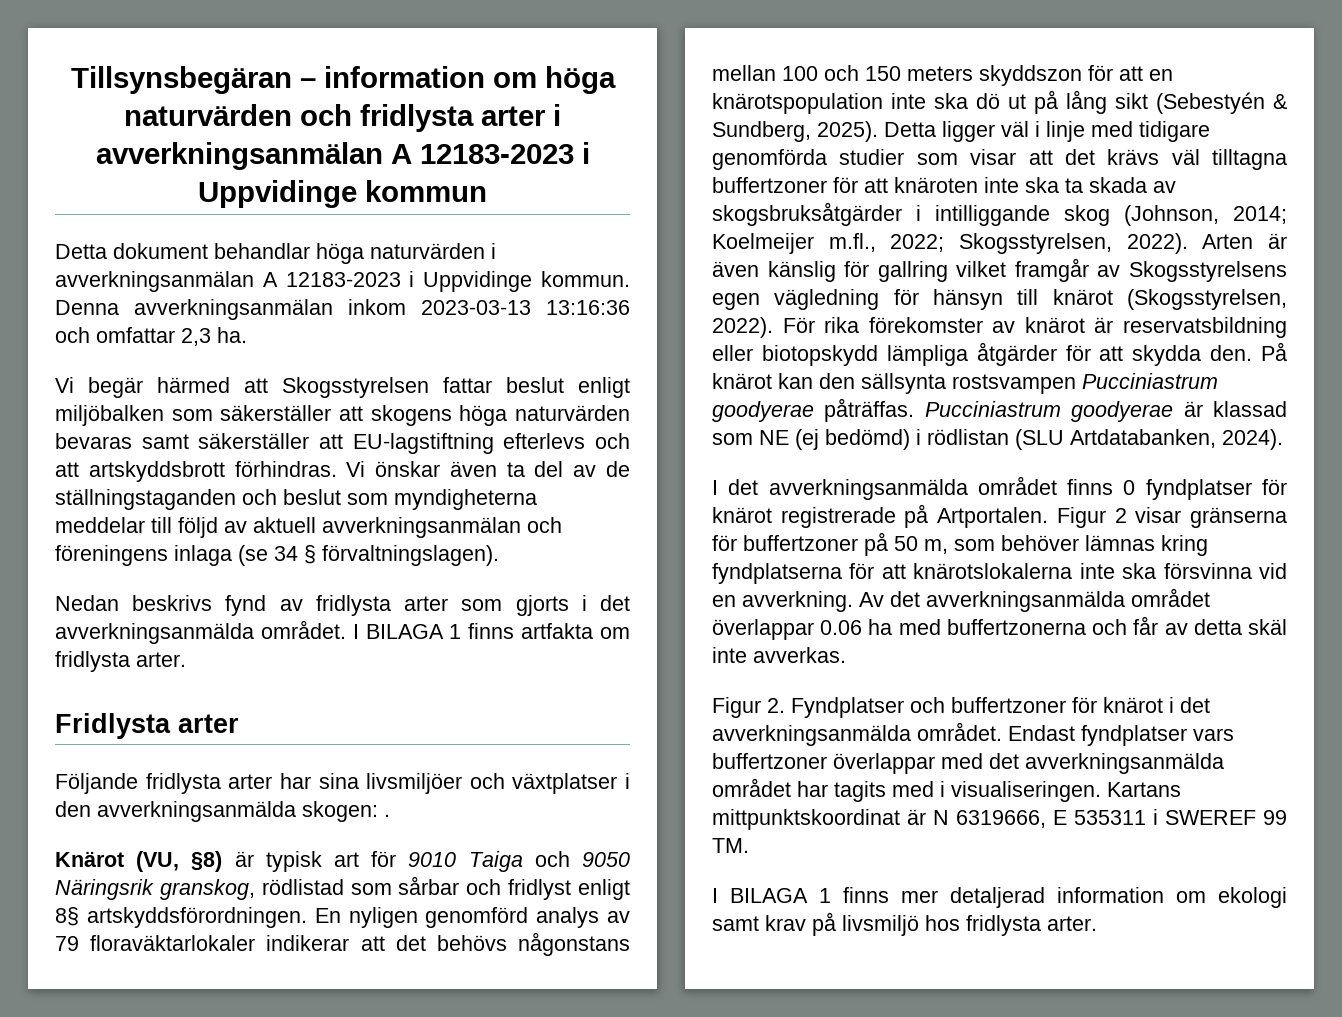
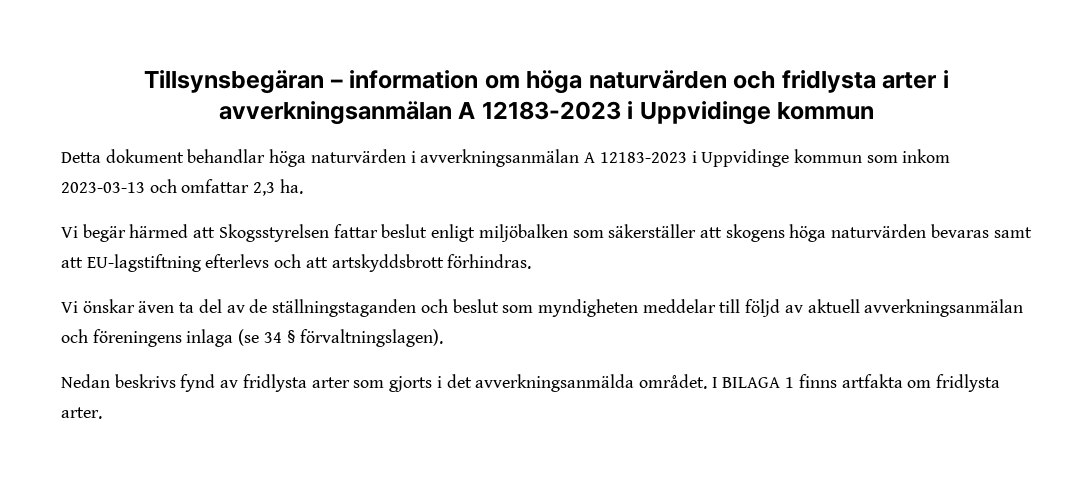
[541,271,630,287] [55,299,333,320] kommun. Denna avverkningsanmälan -> [793,149,898,163] kommun som
[546,300,630,315] 13:16:36 -> (145, 187) none
[198,433,310,449] säkerställer -> (1032, 232) none
(337, 469) none -> (532, 261) //
[394,489,537,510] myndigheterna -> [537,299,638,317] myndigheten
[55,713,239,739] [55,773,630,794] [55,801,390,822] [55,851,630,872] [55,876,630,900] [55,907,630,928] [55,932,631,956] [712,65,1173,86] [712,90,1287,114] [712,121,1210,142] [712,149,1287,170] [712,177,1176,193] [712,202,1287,226] [712,233,1287,254] [712,258,1287,282] [712,289,1287,310] [712,317,1287,338] [712,342,1287,366] [712,373,1218,394] [712,398,1287,422] [712,429,1283,450] [712,476,1287,500] [712,504,1287,528] [712,532,1208,556] [712,563,1287,584] [712,588,1210,612] [712,616,1287,640] [712,647,846,663] [712,697,1210,718] [712,722,1234,746] [712,753,1224,774] [712,778,1181,802] [712,809,1287,830] [712,838,749,853] [712,887,1287,908] [712,912,1097,936] // Fridlysta arter // Följande fridlysta arter har sina livsmiljöer och växtplatser i den avverkningsanmälda skogen: . // Knärot (VU, §8) är typisk art för 9010 Taiga och 9050 Näringsrik granskog, rödlistad som sårbar och fridlyst enligt 8§ artskyddsförordningen. En nyligen genomförd analys av 79 floraväktarlokaler indikerar att det behövs någonstans mellan 100 och 150 meters skyddszon för att en knärotspopulation inte ska dö ut på lång sikt (Sebestyén & Sundberg, 2025). Detta ligger väl i linje med tidigare genomförda studier som visar att det krävs väl tilltagna buffertzoner för att knäroten inte ska ta skada av skogsbruksåtgärder i intilliggande skog (Johnson, 2014; Koelmeijer m.fl., 2022; Skogsstyrelsen, 2022). Arten är även känslig för gallring vilket framgår av Skogsstyrelsens egen vägledning för hänsyn till knärot (Skogsstyrelsen, 2022). För rika förekomster av knärot är reservatsbildning eller biotopskydd lämpliga åtgärder för att skydda den. På knärot kan den sällsynta rostsvampen Pucciniastrum goodyerae påträffas. Pucciniastrum goodyerae är klassad som NE (ej bedömd) i rödlistan (SLU Artdatabanken, 2024). // I det avverkningsanmälda området finns 0 fyndplatser för knärot registrerade på Artportalen. Figur 2 visar gränserna för buffertzoner på 50 m, som behöver lämnas kring fyndplatserna för att knärotslokalerna inte ska försvinna vid en avverkning. Av det avverkningsanmälda området överlappar 0.06 ha med buffertzonerna och får av detta skäl inte avverkas. // Figur 2. Fyndplatser och buffertzoner för knärot i det avverkningsanmälda området. Endast fyndplatser vars buffertzoner överlappar med det avverkningsanmälda området har tagits med i visualiseringen. Kartans mittpunktskoordinat är N 6319666, E 535311 i SWEREF 99 TM. // I BILAGA 1 finns mer detaljerad information om ekologi samt krav på livsmiljö hos fridlysta arter. -> (102, 413) none

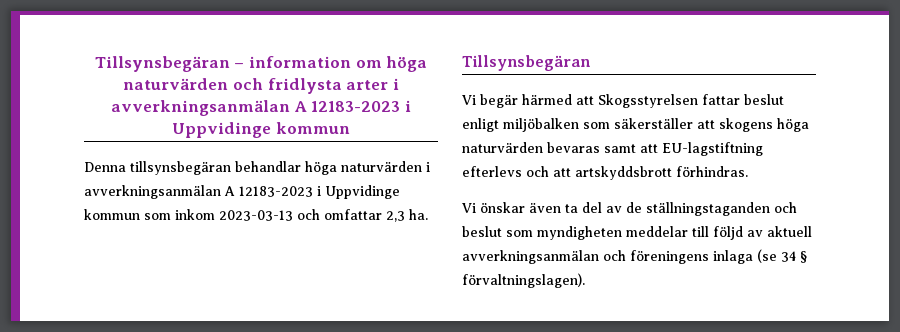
[61,149,184,163] Detta dokument -> [84,161,231,175] Denna tillsynsbegäran
(303, 186) none -> [462,55,591,71] // Tillsynsbegäran
[61,374,1001,392] [61,407,102,419] // Nedan beskrivs fynd av fridlysta arter som gjorts i det avverkningsanmälda området. I BILAGA 1 finns artfakta om fridlysta arter. -> (585, 280) none

